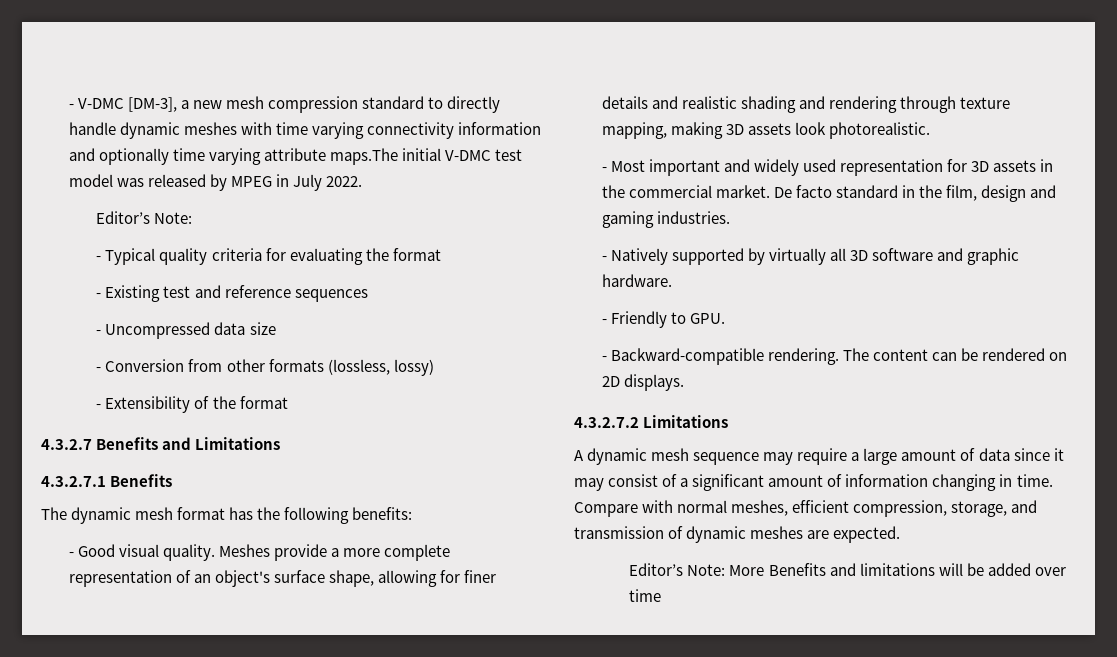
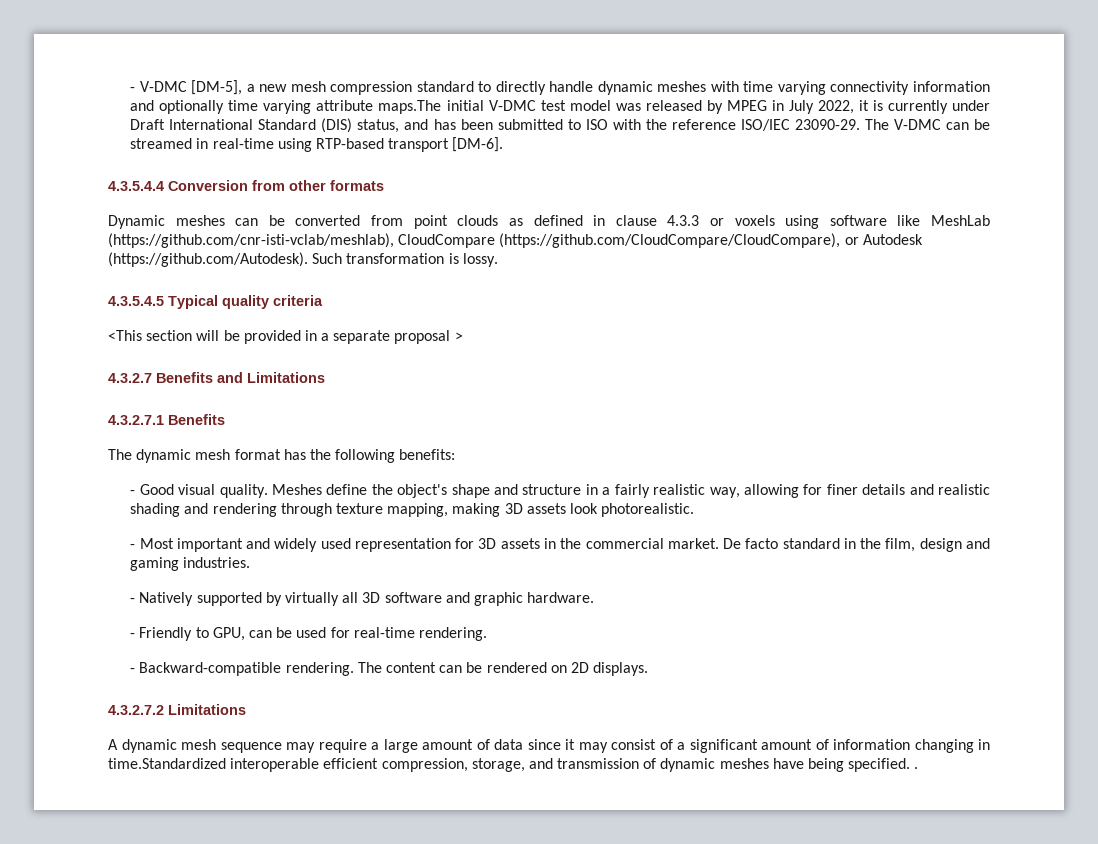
[127,97,177,112] [DM-3], -> [191,80,243,95] [DM-5],
[326,176,363,187] [96,211,193,224] [96,248,441,265] [96,285,368,302] [96,322,276,339] [96,359,434,376] [96,396,288,413] 2022. // Editor’s Note: // - Typical quality criteria for evaluating the format // - Existing test and reference sequences // - Uncompressed data size // - Conversion from other formats (lossless, lossy) // - Extensibility of the format -> [817,100,990,114] [130,118,991,133] [130,137,504,152] [108,180,384,191] [108,215,990,229] [108,233,923,248] [108,252,498,267] [108,295,323,309] [108,330,463,344] 2022, it is currently under Draft International Standard (DIS) status, and has been submitted to ISO with the reference ISO/IEC 23090-29. The V-DMC can be streamed in real-time using RTP-based transport [DM-6]. // 4.3.5.4.4 Conversion from other formats // Dynamic meshes can be converted from point clouds as defined in clause 4.3.3 or voxels using software like MeshLab (https://github.com/cnr-isti-vclab/meshlab), CloudCompare (https://github.com/CloudCompare/CloudCompare), or Autodesk (https://github.com/Autodesk). Such transformation is lossy. // 4.3.5.4.5 Typical quality criteria // <This section will be provided in a separate proposal >
[273,544,451,561] [68,570,374,587] provide a more complete representation of an object's surface shape, -> [326,484,740,498] define the object's shape and structure in a fairly realistic way,
[689,313,725,324] GPU. -> [212,627,487,641] GPU, can be used for real-time rendering.
[1016,474,1053,487] [574,500,789,517] time. Compare with normal meshes, -> [108,758,320,772] time.Standardized interoperable
[807,526,901,543] [629,563,1066,576] [629,589,662,602] are expected. // Editor’s Note: More Benefits and limitations will be added over time -> [772,758,919,772] have being specified. .

